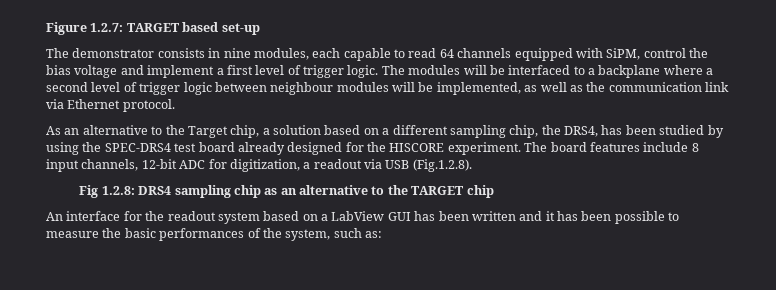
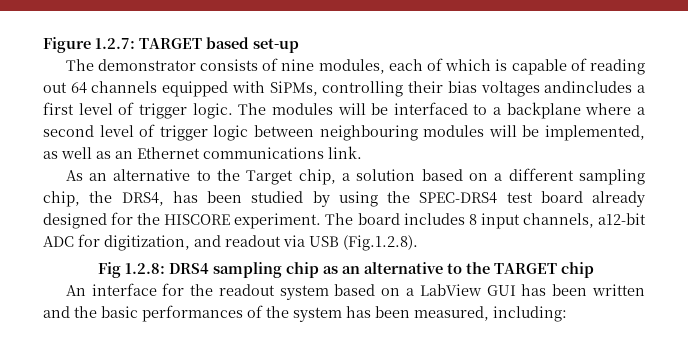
[208,48,221,58] in -> [262,58,279,71] of
[343,48,708,61] [46,65,215,78] capable to read 64 channels equipped with SiPM, control the bias voltage and implement -> [427,58,645,75] [43,81,633,97] of which is capable of reading out 64 channels equipped with SiPMs, controlling their bias voltages andincludes
[270,82,334,95] neighbour -> [319,125,418,141] neighbouring
[586,82,729,92] [46,99,175,112] the communication link via Ethernet protocol. -> [115,146,362,159] an Ethernet communications link.
[589,142,689,152] features include -> [403,213,465,225] includes
[141,159,177,169] 12-bit -> [597,213,646,225] a12-bit
[303,162,311,169] a -> [194,235,221,247] and
[545,211,680,224] [46,231,99,238] it has been possible to measure -> (70, 312) none
[285,228,382,241] system, such as: -> [293,306,567,322] system has been measured, including:

